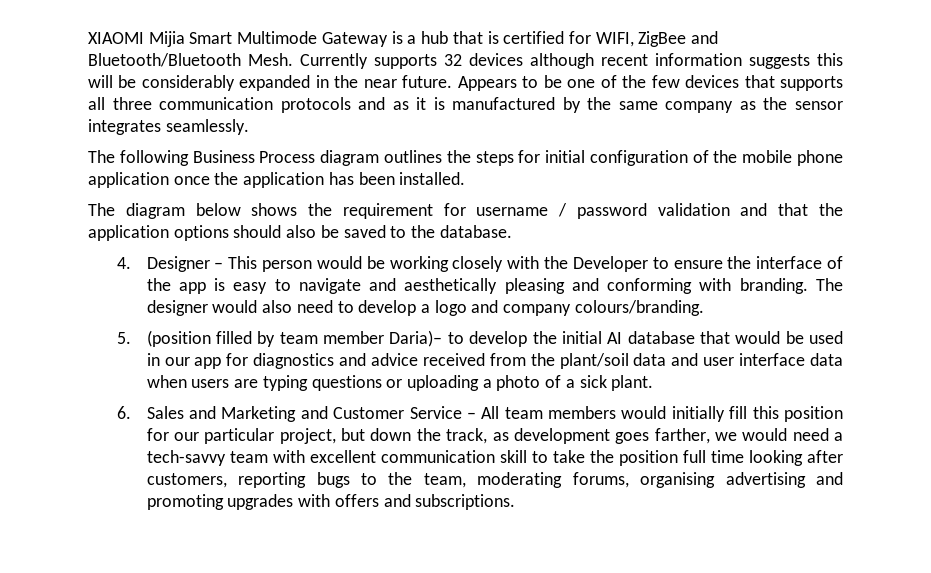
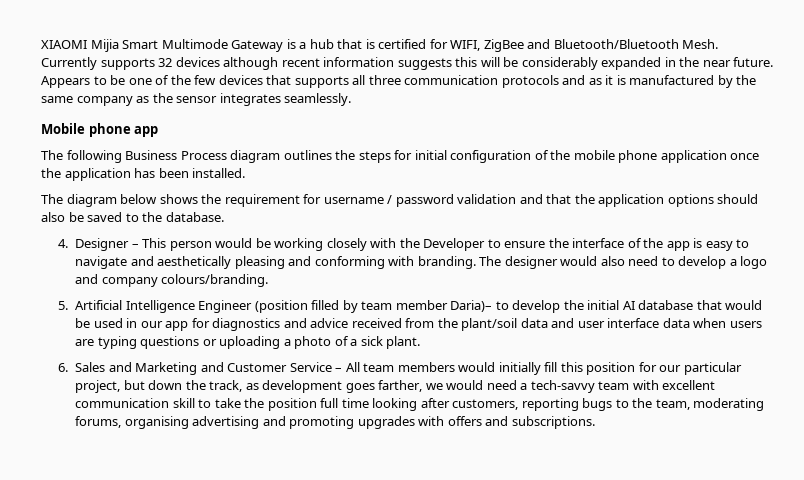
(249, 127) none -> [41,123,159,137] // Mobile phone app
(132, 338) none -> [75,300,253,313] Artificial Intelligence Engineer

